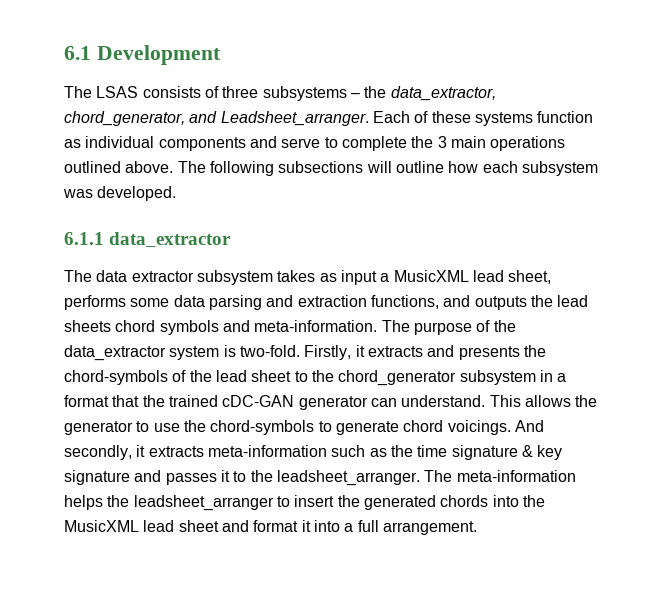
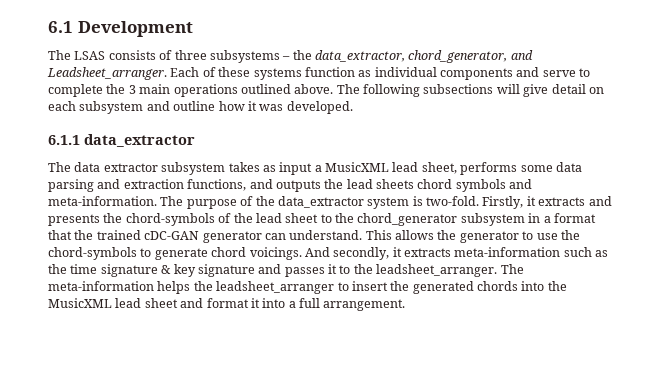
[395,161,598,176] outline how each subsystem -> [523,84,604,97] [48,101,257,114] give detail on each subsystem and outline how it

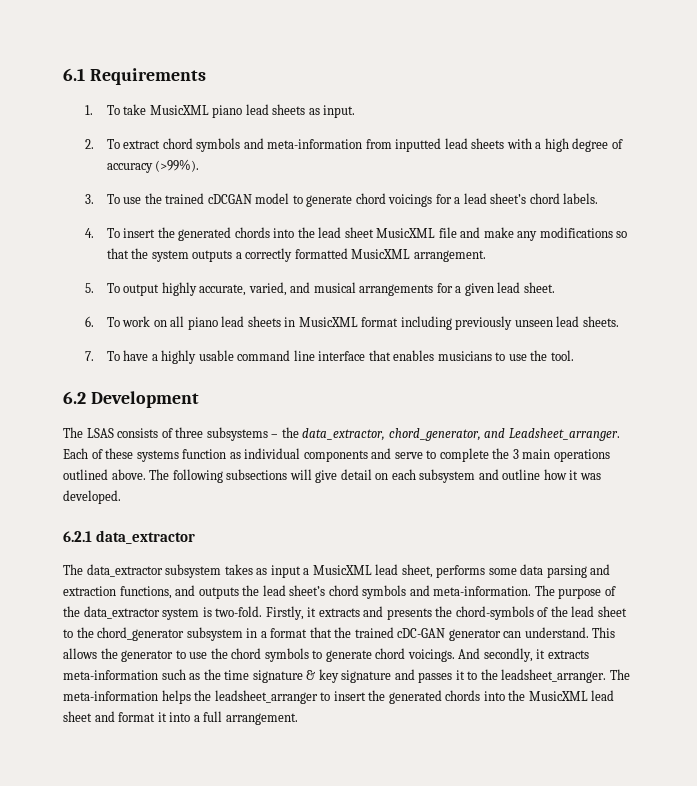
(73, 27) none -> [89,68,206,85] [84,104,356,118] [84,138,623,152] [106,159,200,173] [84,193,599,207] [84,227,628,241] [106,248,486,262] [84,282,555,296] [84,316,619,330] [84,350,574,364] [63,391,86,404] Requirements // 1. To take MusicXML piano lead sheets as input. // 2. To extract chord symbols and meta-information from inputted lead sheets with a high degree of accuracy (>99%). // 3. To use the trained cDCGAN model to generate chord voicings for a lead sheet’s chord labels. // 4. To insert the generated chords into the lead sheet MusicXML file and make any modifications so that the system outputs a correctly formatted MusicXML arrangement. // 5. To output highly accurate, varied, and musical arrangements for a given lead sheet. // 6. To work on all piano lead sheets in MusicXML format including previously unseen lead sheets. // 7. To have a highly usable command line interface that enables musicians to use the tool. // 6.2
[48,135,80,145] 6.1.1 -> [63,531,92,542] 6.2.1
[74,162,158,172] data extractor -> [86,564,163,577] data_extractor
[376,179,414,189] sheets -> [289,585,326,596] sheet’s
[48,247,137,260] chord-symbols -> [231,648,309,662] chord symbols

